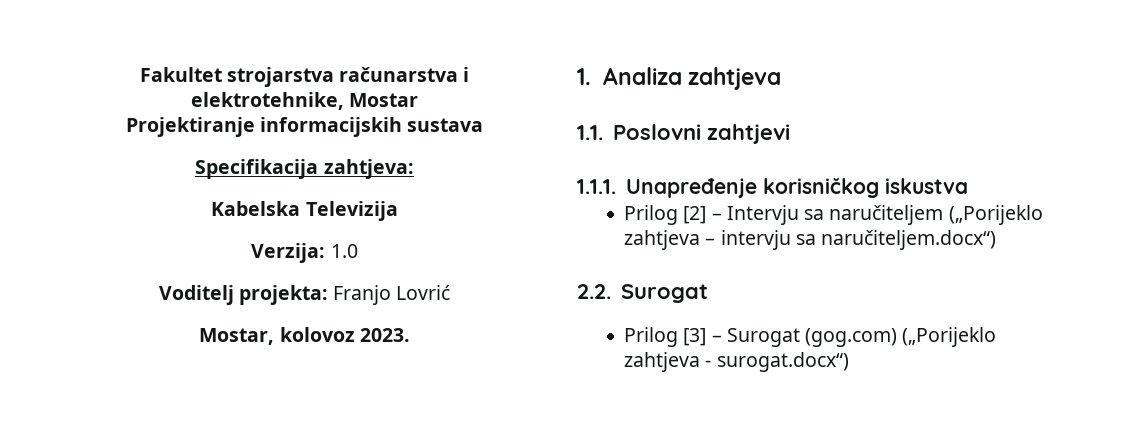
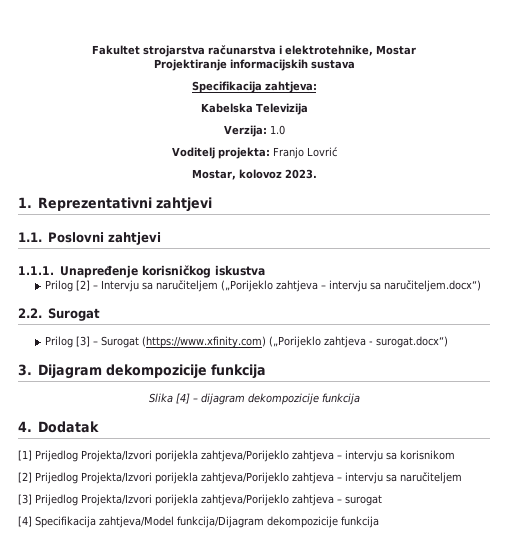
[602,67,781,90] Analiza zahtjeva -> [37,197,212,212] Reprezentativni zahtjevi
[805,328,898,347] (gog.com) -> [141,336,266,348] (https://www.xfinity.com)
(849, 362) none -> [18,364,266,379] [148,393,360,405] [18,421,99,433] [18,450,455,462] [18,472,462,484] [18,494,382,506] [18,516,379,528] // 3. Dijagram dekompozicije funkcija // Slika [4] – dijagram dekompozicije funkcija // 4. Dodatak // [1] Prijedlog Projekta/Izvori porijekla zahtjeva/Porijeklo zahtjeva – intervju sa korisnikom // [2] Prijedlog Projekta/Izvori porijekla zahtjeva/Porijeklo zahtjeva – intervju sa naručiteljem // [3] Prijedlog Projekta/Izvori porijekla zahtjeva/Porijeklo zahtjeva – surogat // [4] Specifikacija zahtjeva/Model funkcija/Dijagram dekompozicije funkcija

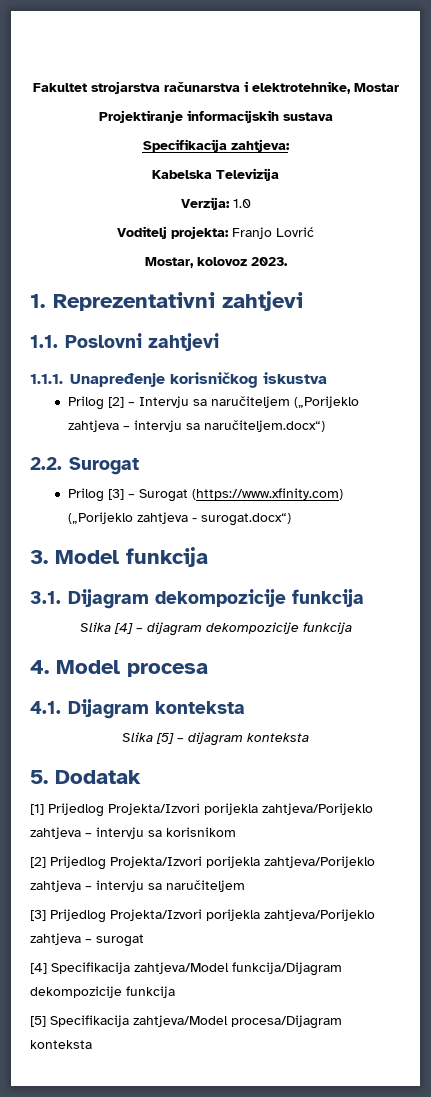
(32, 370) none -> [55,547,208,567] [30,591,61,604] Model funkcija // 3.1.
(32, 426) none -> [56,660,208,677] [30,699,245,719] [122,732,309,746] [30,770,48,784] Model procesa // 4.1. Dijagram konteksta // Slika [5] – dijagram konteksta // 5.
(379, 522) none -> [30,1015,342,1029] [30,1040,92,1049] // [5] Specifikacija zahtjeva/Model procesa/Dijagram konteksta

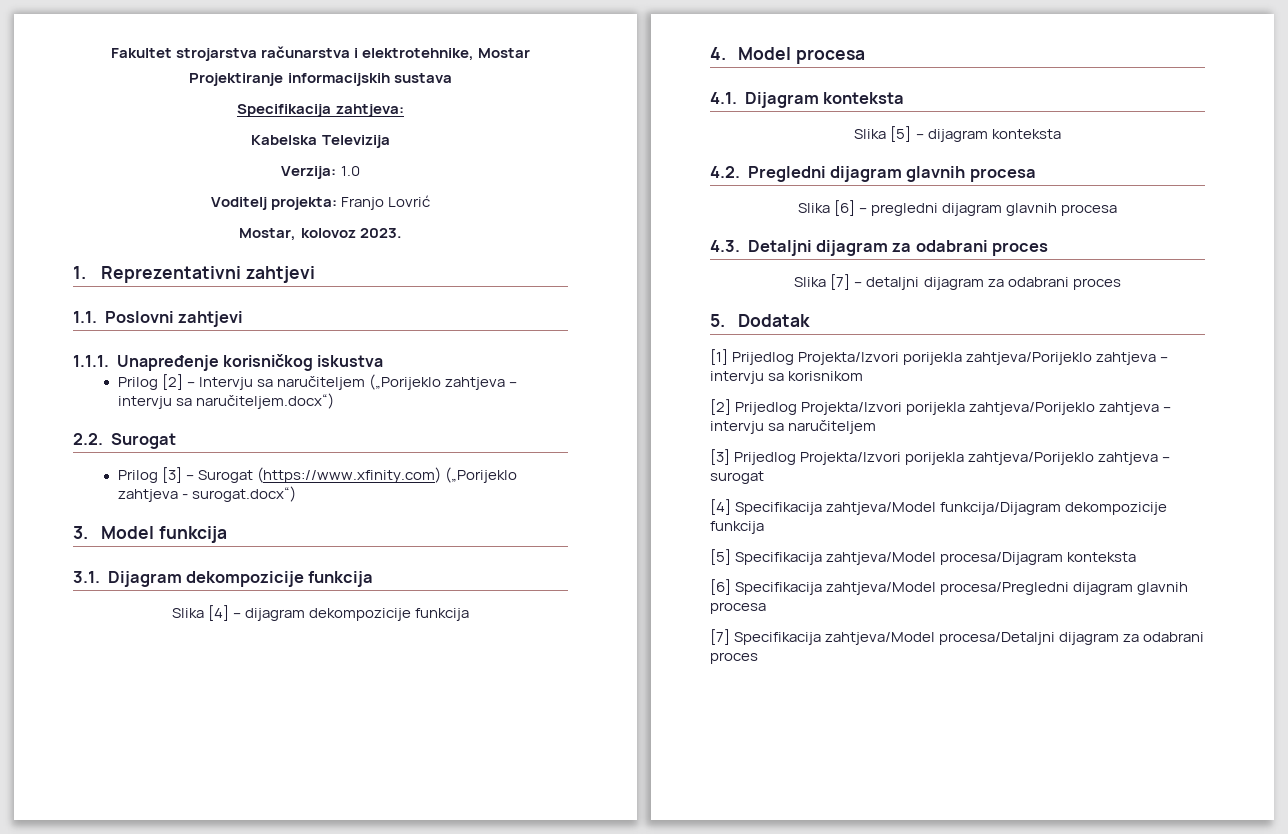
(309, 737) none -> [710,166,1036,182] [797,200,1118,216] [710,240,1049,256] [794,274,1121,290] // 4.2. Pregledni dijagram glavnih procesa // Slika [6] – pregledni dijagram glavnih procesa // 4.3. Detaljni dijagram za odabrani proces // Slika [7] – detaljni dijagram za odabrani proces
(92, 1044) none -> [710,579,1189,595] [710,602,766,614] [710,629,1205,645] [710,652,758,664] // [6] Specifikacija zahtjeva/Model procesa/Pregledni dijagram glavnih procesa // [7] Specifikacija zahtjeva/Model procesa/Detaljni dijagram za odabrani proces

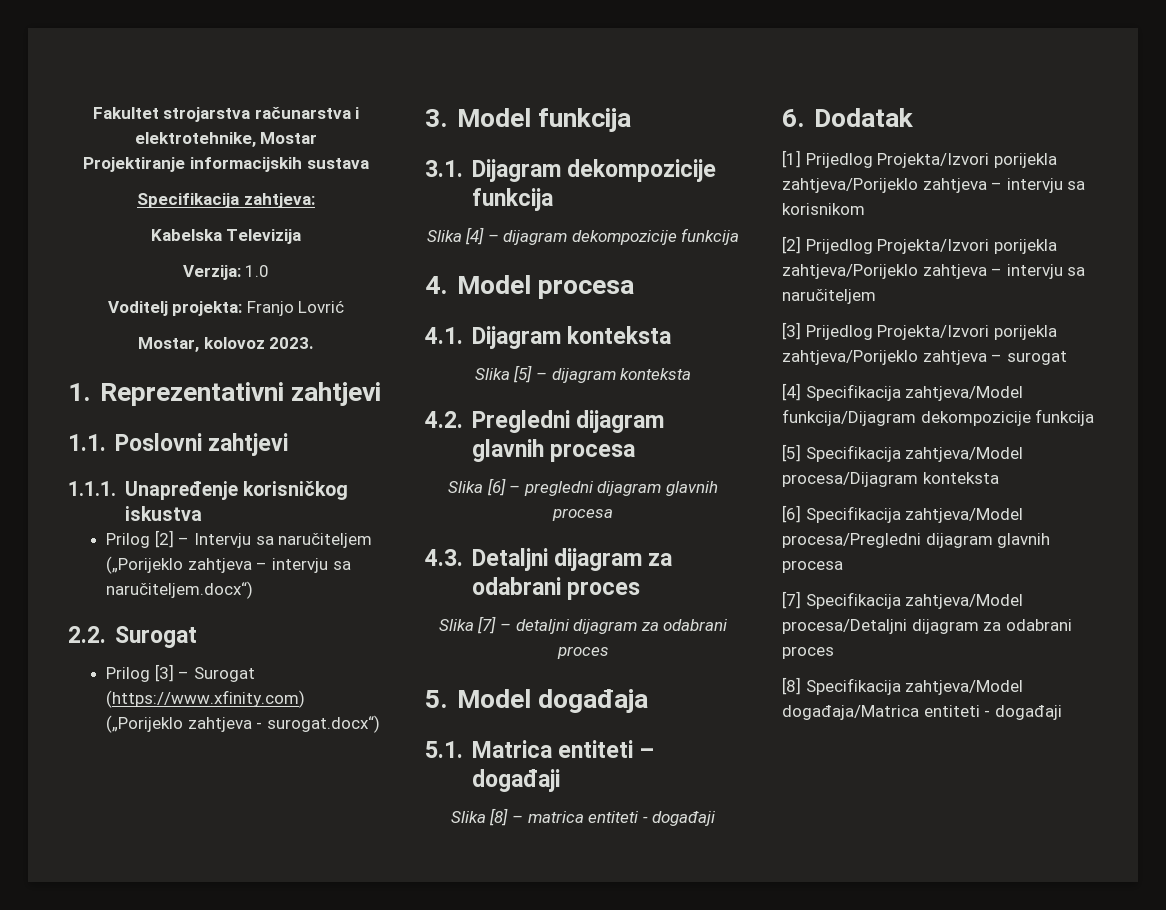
(725, 320) none -> [456,689,648,713] [425,740,654,758] [471,769,560,792] [450,808,717,826] [782,109,805,127] Model događaja // 5.1. Matrica entiteti – događaji // Slika [8] – matrica entiteti - događaji // 6.
(758, 658) none -> [782,677,1024,695] [782,705,1062,720] // [8] Specifikacija zahtjeva/Model događaja/Matrica entiteti - događaji

